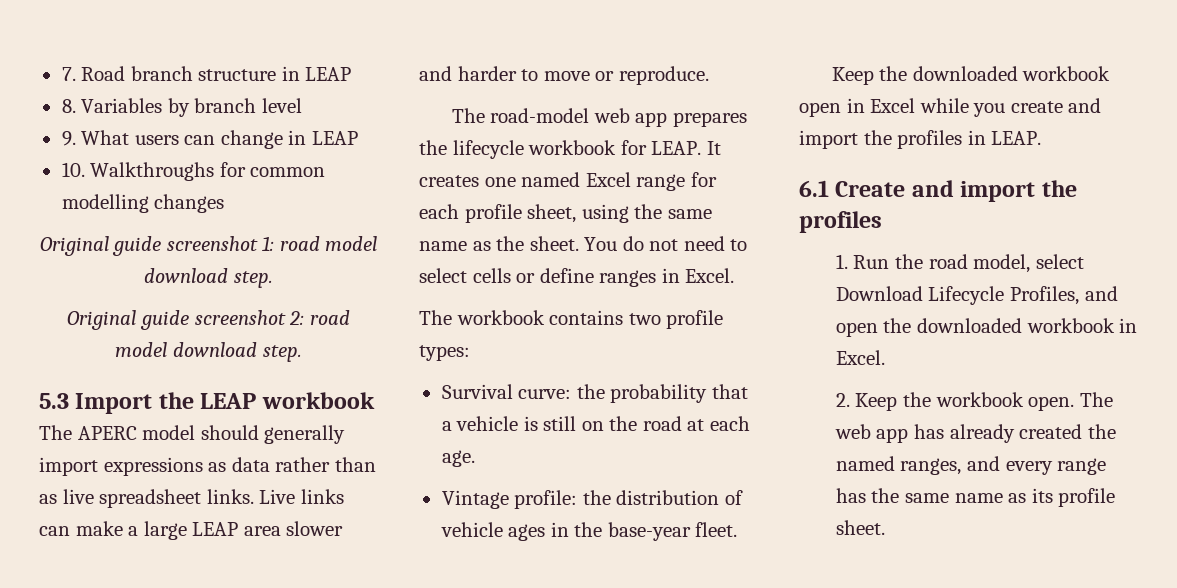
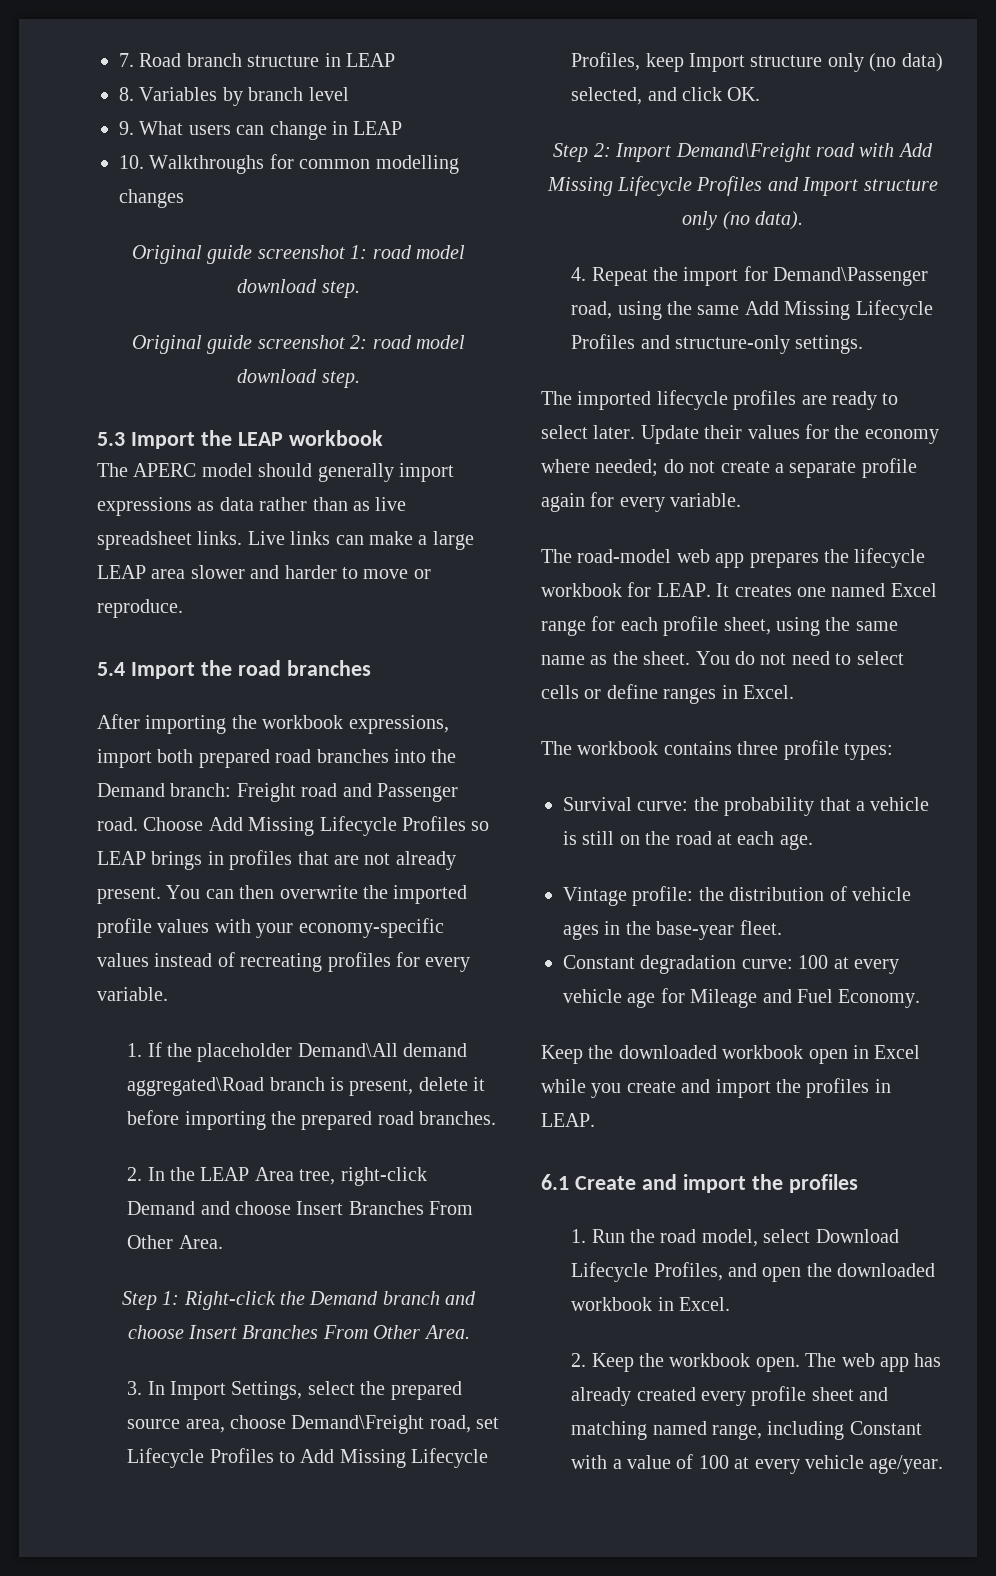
(709, 75) none -> [97,660,371,679] [97,714,449,734] [97,749,457,768] [97,783,458,802] [97,816,490,836] [97,850,456,870] [97,885,468,904] [97,918,444,938] [97,952,471,972] [97,987,168,1001] [127,1042,468,1062] [127,1077,486,1096] [127,1110,497,1130] [127,1167,427,1186] [127,1201,474,1215] [127,1235,223,1249] [121,1291,477,1310] [127,1325,470,1339] [127,1381,462,1400] [127,1415,500,1434] [127,1448,489,1468] [571,52,943,72] [571,87,761,105] [553,143,933,162] [546,176,938,196] [682,211,803,230] [571,266,929,286] [571,300,933,320] [571,334,864,354] [541,390,899,410] [541,424,939,444] [541,458,917,478] [541,492,742,512] // 5.4 Import the road branches // After importing the workbook expressions, import both prepared road branches into the Demand branch: Freight road and Passenger road. Choose Add Missing Lifecycle Profiles so LEAP brings in profiles that are not already present. You can then overwrite the imported profile values with your economy-specific values instead of recreating profiles for every variable. // 1. If the placeholder Demand\All demand aggregated\Road branch is present, delete it before importing the prepared road branches. // 2. In the LEAP Area tree, right-click Demand and choose Insert Branches From Other Area. // Step 1: Right-click the Demand branch and choose Insert Branches From Other Area. // 3. In Import Settings, select the prepared source area, choose Demand\Freight road, set Lifecycle Profiles to Add Missing Lifecycle Profiles, keep Import structure only (no data) selected, and click OK. // Step 2: Import Demand\Freight road with Add Missing Lifecycle Profiles and Import structure only (no data). // 4. Repeat the import for Demand\Passenger road, using the same Add Missing Lifecycle Profiles and structure-only settings. // The imported lifecycle profiles are ready to select later. Update their values for the economy where needed; do not create a separate profile again for every variable.
[628,313,661,325] two -> [737,741,779,755] three
(738, 529) none -> [563,955,899,974] [563,988,921,1008] // Constant degradation curve: 100 at every vehicle age for Mileage and Fuel Economy.
[1087,424,1116,439] [835,456,1107,475] [835,488,1116,507] [835,520,885,535] the named ranges, and every range has the same name as its profile sheet. -> [701,1386,889,1406] [571,1421,922,1440] [571,1454,944,1474] every profile sheet and matching named range, including Constant with a value of 100 at every vehicle age/year.

